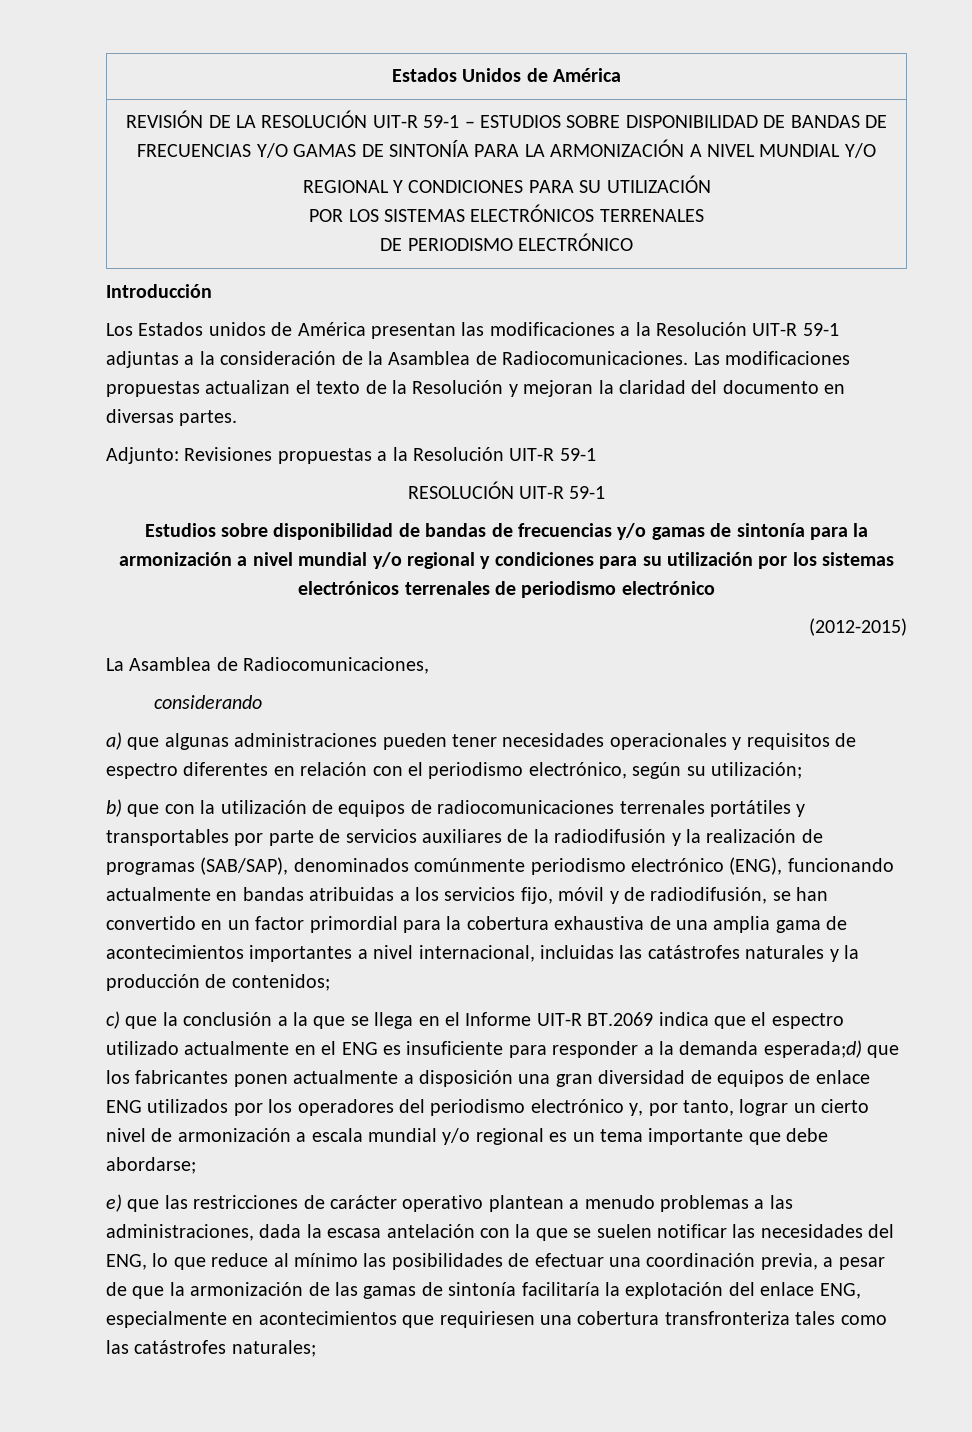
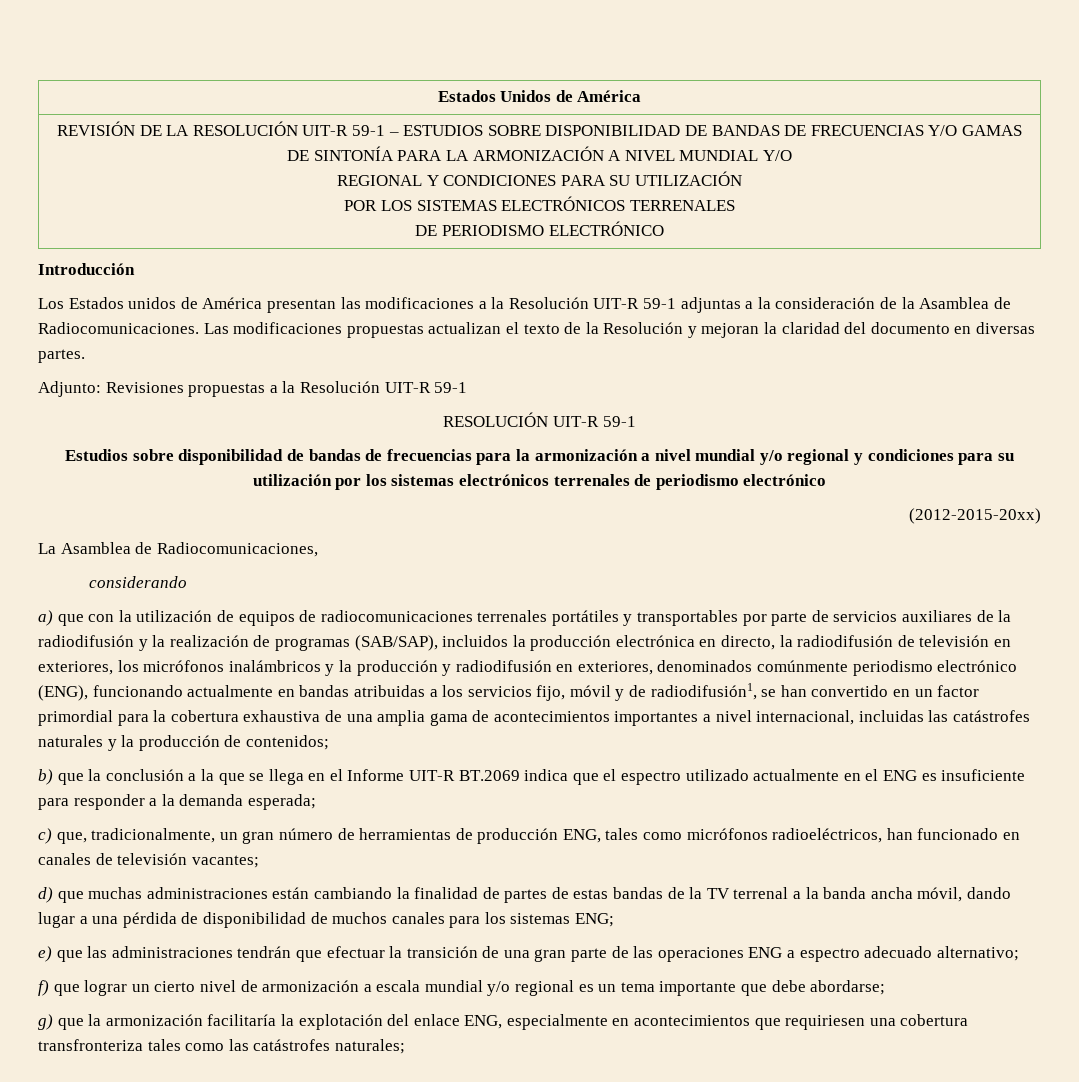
[617,523,805,540] y/o gamas de sintonía -> (472, 455) none
[809,618,907,636] (2012-2015) -> [909,508,1041,524] (2012-2015-20xx)
[164,733,856,750] [106,762,802,779] [106,799,160,817] algunas administraciones pueden tener necesidades operacionales y requisitos de espectro diferentes en relación con el periodismo electrónico, según su utilización; // b) que -> (84, 620) none
(289, 866) none -> [442,635,1012,651] [38,660,653,676] incluidos la producción electrónica en directo, la radiodifusión de televisión en exteriores, los micrófonos inalámbricos y la producción y radiodifusión en exteriores,
[650,887,768,904] radiodifusión, -> [650,683,757,700] radiodifusión1,
[106,1011,120,1029] c) -> [38,769,53,785] b)
[763,1040,900,1058] [106,1070,870,1087] [106,1099,734,1116] esperada;d) que los fabricantes ponen actualmente a disposición una gran diversidad de equipos de enlace ENG utilizados por los operadores del periodismo electrónico y, por tanto, -> [247,794,316,810] [38,828,1021,844] [38,853,259,868] [38,887,1011,903] [38,912,615,928] [38,946,1019,962] [38,980,80,996] esperada; // c) que, tradicionalmente, un gran número de herramientas de producción ENG, tales como micrófonos radioeléctricos, han funcionado en canales de televisión vacantes; // d) que muchas administraciones están cambiando la finalidad de partes de estas bandas de la TV terrenal a la banda ancha móvil, dando lugar a una pérdida de disponibilidad de muchos canales para los sistemas ENG; // e) que las administraciones tendrán que efectuar la transición de una gran parte de las operaciones ENG a espectro adecuado alternativo; // f) que
[106,1194,793,1212] [106,1224,895,1241] [106,1253,885,1270] [106,1282,517,1299] e) que las restricciones de carácter operativo plantean a menudo problemas a las administraciones, dada la escasa antelación con la que se suelen notificar las necesidades del ENG, lo que reduce al mínimo las posibilidades de efectuar una coordinación previa, a pesar de que la armonización de las gamas de sintonía -> [38,1014,203,1030] g) que la armonización

